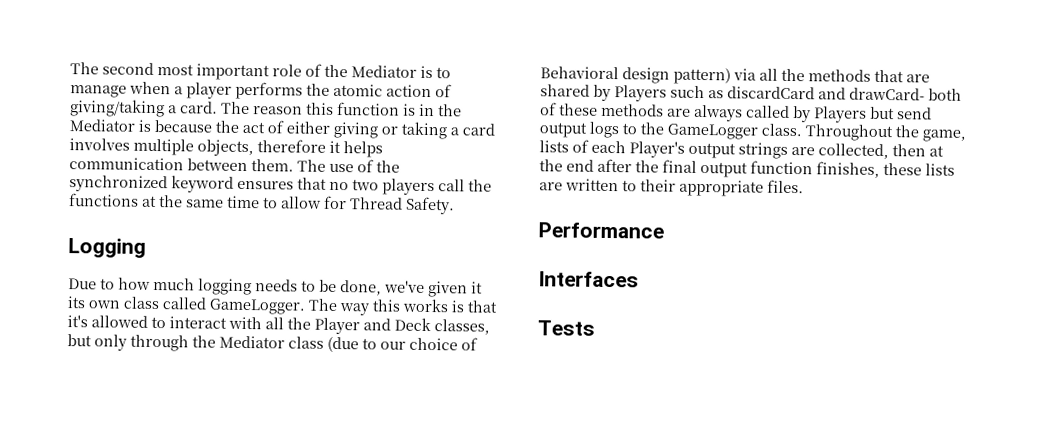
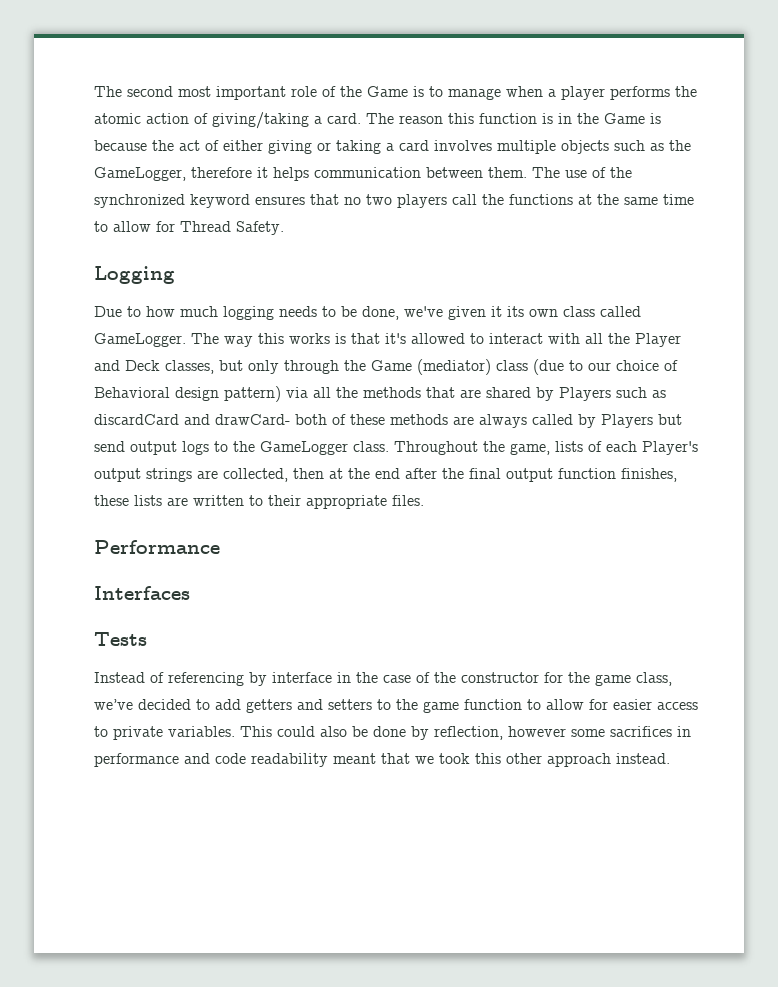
[351,65,417,78] Mediator -> [367,86,408,97] Game
[69,119,135,132] Mediator -> [604,113,645,124] Game
[197,139,254,157] objects, -> [561,140,691,154] [94,167,186,181] objects such as the GameLogger,
[219,335,285,349] Mediator -> [371,359,491,375] Game (mediator)
(595, 328) none -> [94,672,672,686] [94,699,698,713] [94,726,691,740] [94,753,670,767] // Instead of referencing by interface in the case of the constructor for the game class, we’ve decided to add getters and setters to the game function to allow for easier access to private variables. This could also be done by reflection, however some sacrifices in performance and code readability meant that we took this other approach instead.

